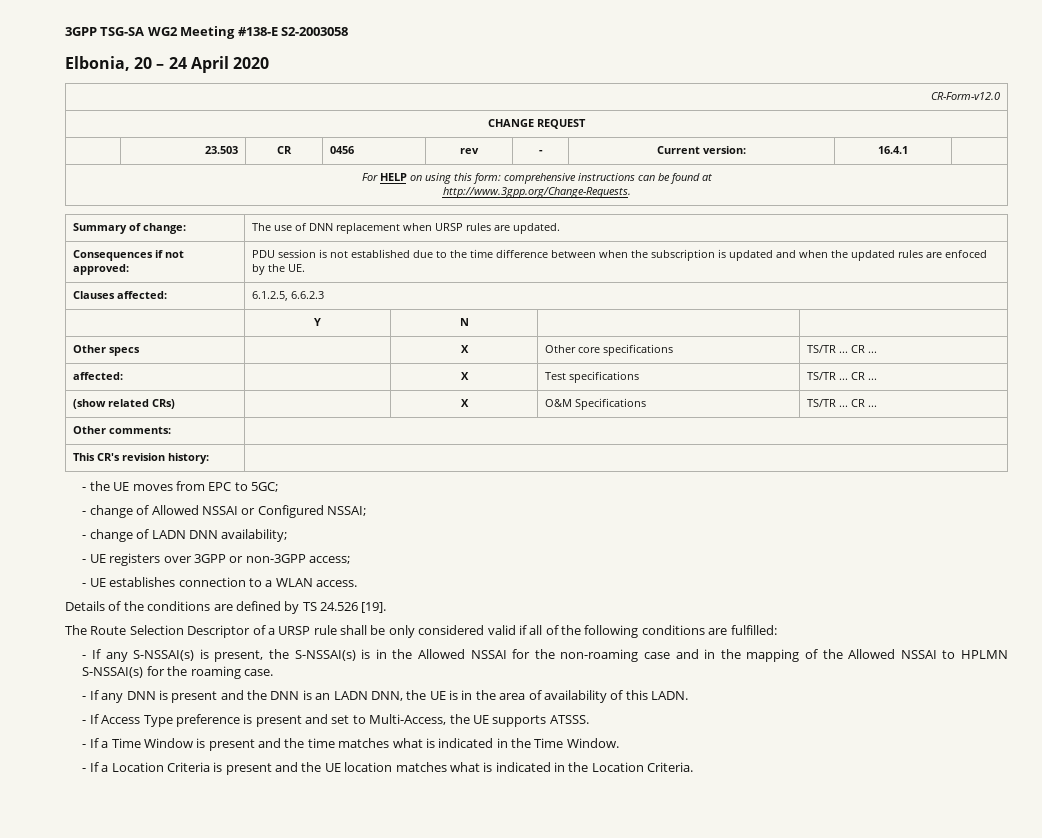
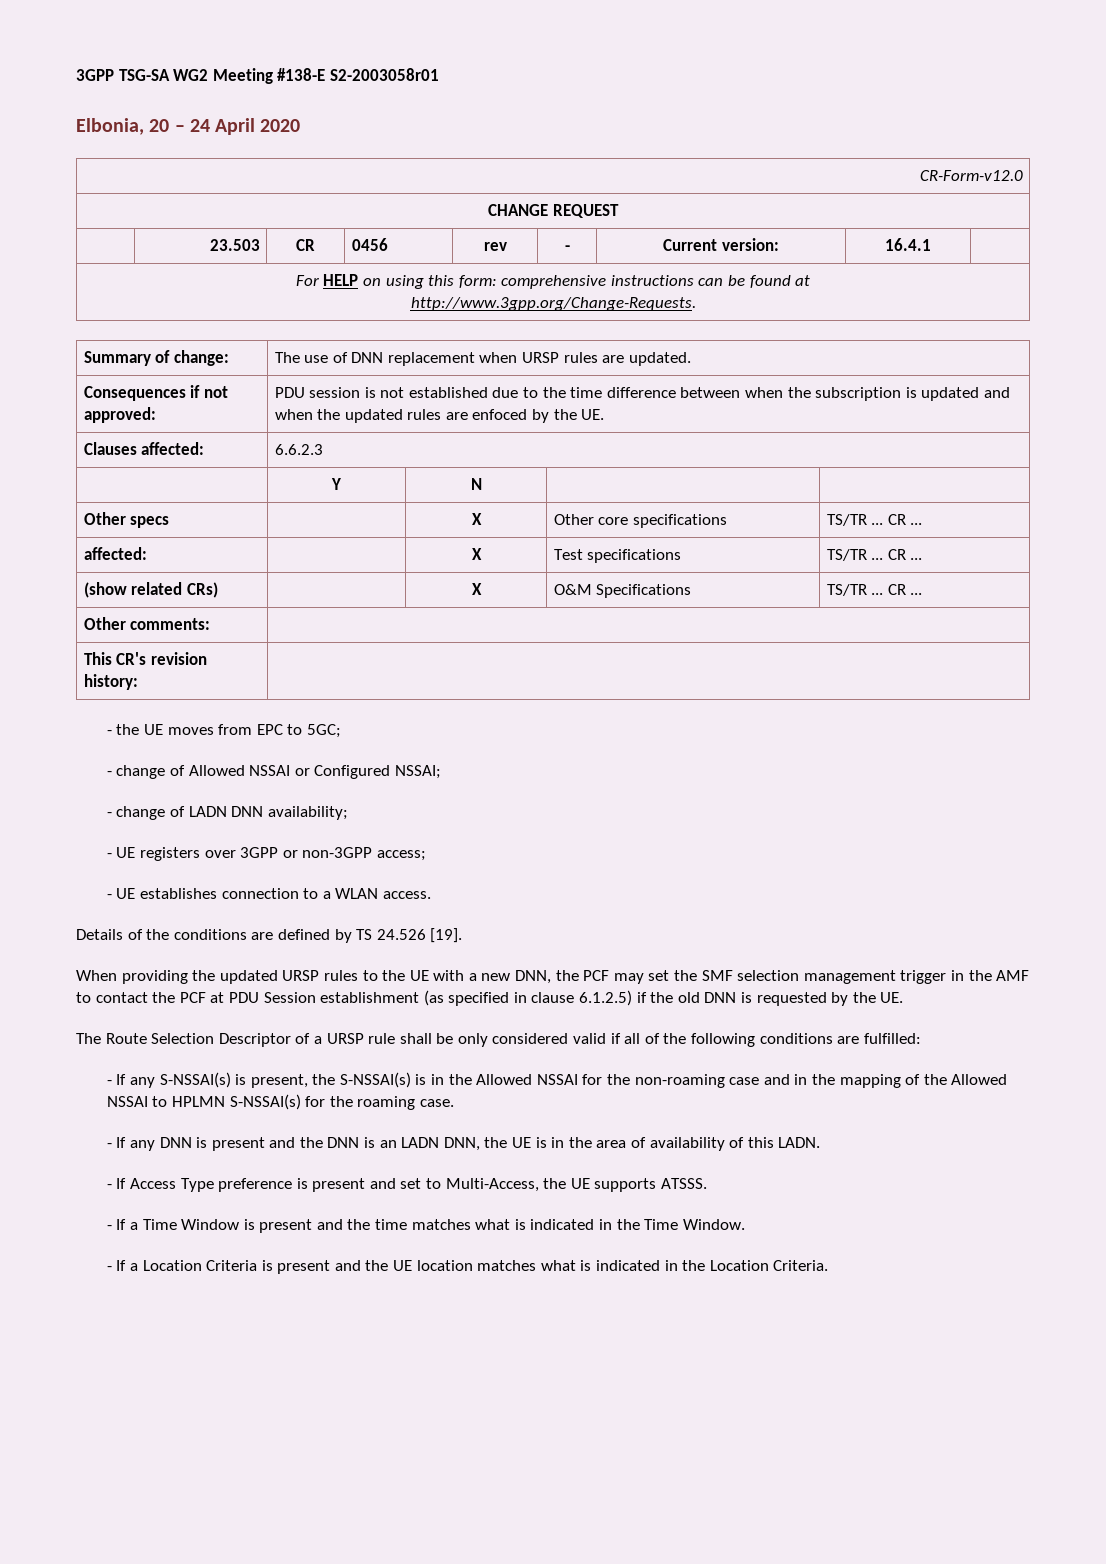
[280,27,348,36] S2-2003058 -> [329,68,439,81] S2-2003058r01
[252,291,289,301] 6.1.2.5, -> (205, 448) none
(387, 607) none -> [76,970,1030,984] [76,990,904,1006] // When providing the updated URSP rules to the UE with a new DNN, the PCF may set the SMF selection management trigger in the AMF to contact the PCF at PDU Session establishment (as specified in clause 6.1.2.5) if the old DNN is requested by the UE.

